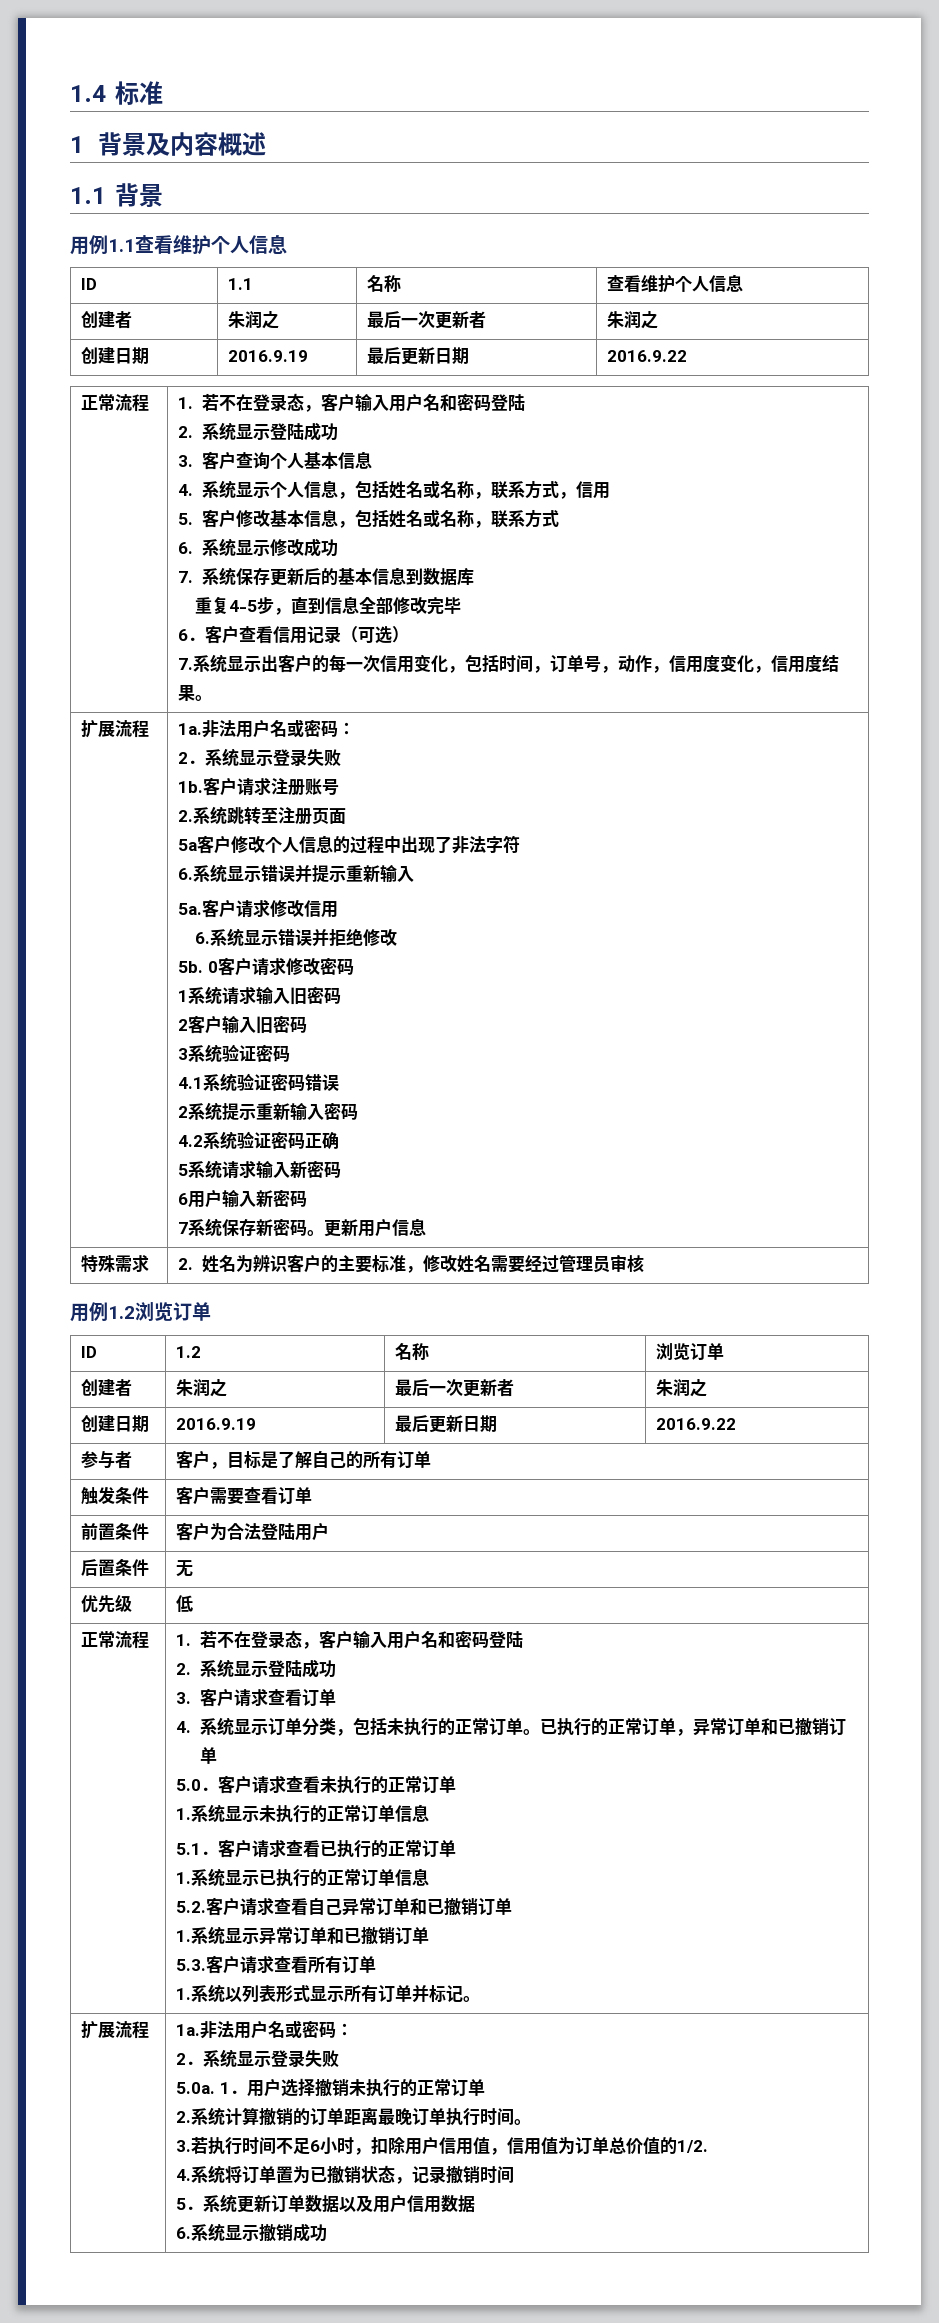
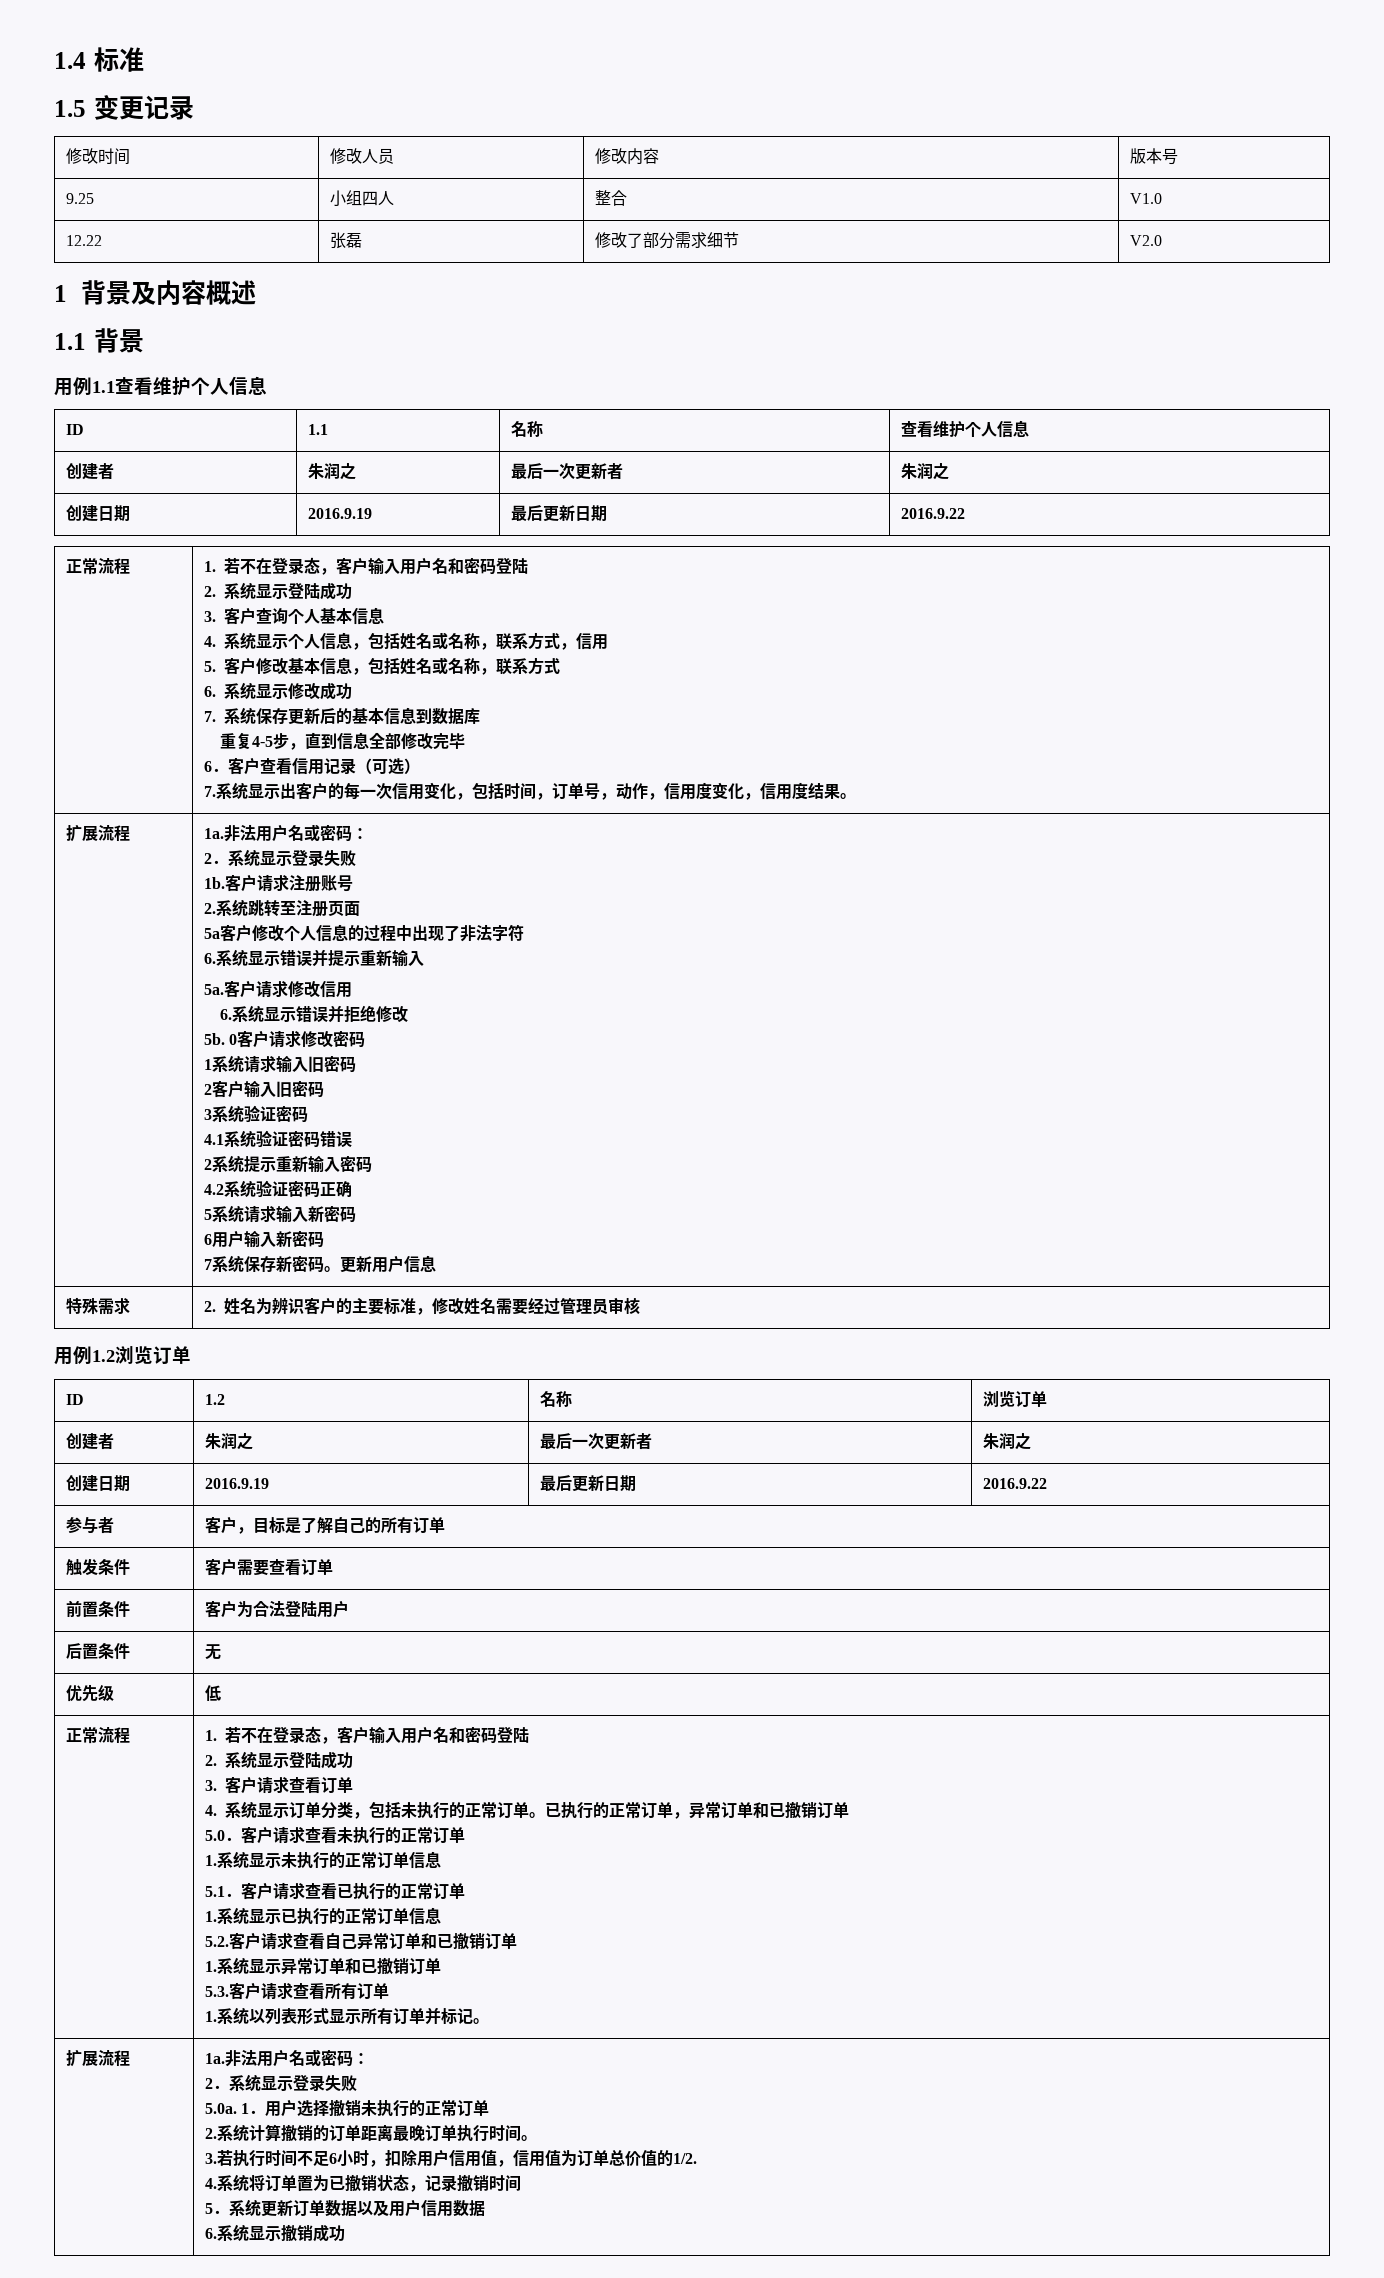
(163, 93) none -> [54,95,194,120] [66,148,131,165] [330,148,395,164] [595,148,660,165] [1130,148,1179,165] [66,193,95,204] [330,190,395,207] [595,190,628,206] [1130,193,1163,204] [66,235,103,246] [330,232,363,249] [595,232,740,249] [1130,235,1163,246] // 1.5变更记录 // 修改时间 | 修改人员 | 修改内容 | 版本号 // 9.25 | 小组四人 | 整合 | V1.0 // 12.22 | 张磊 | 修改了部分需求细节 | V2.0

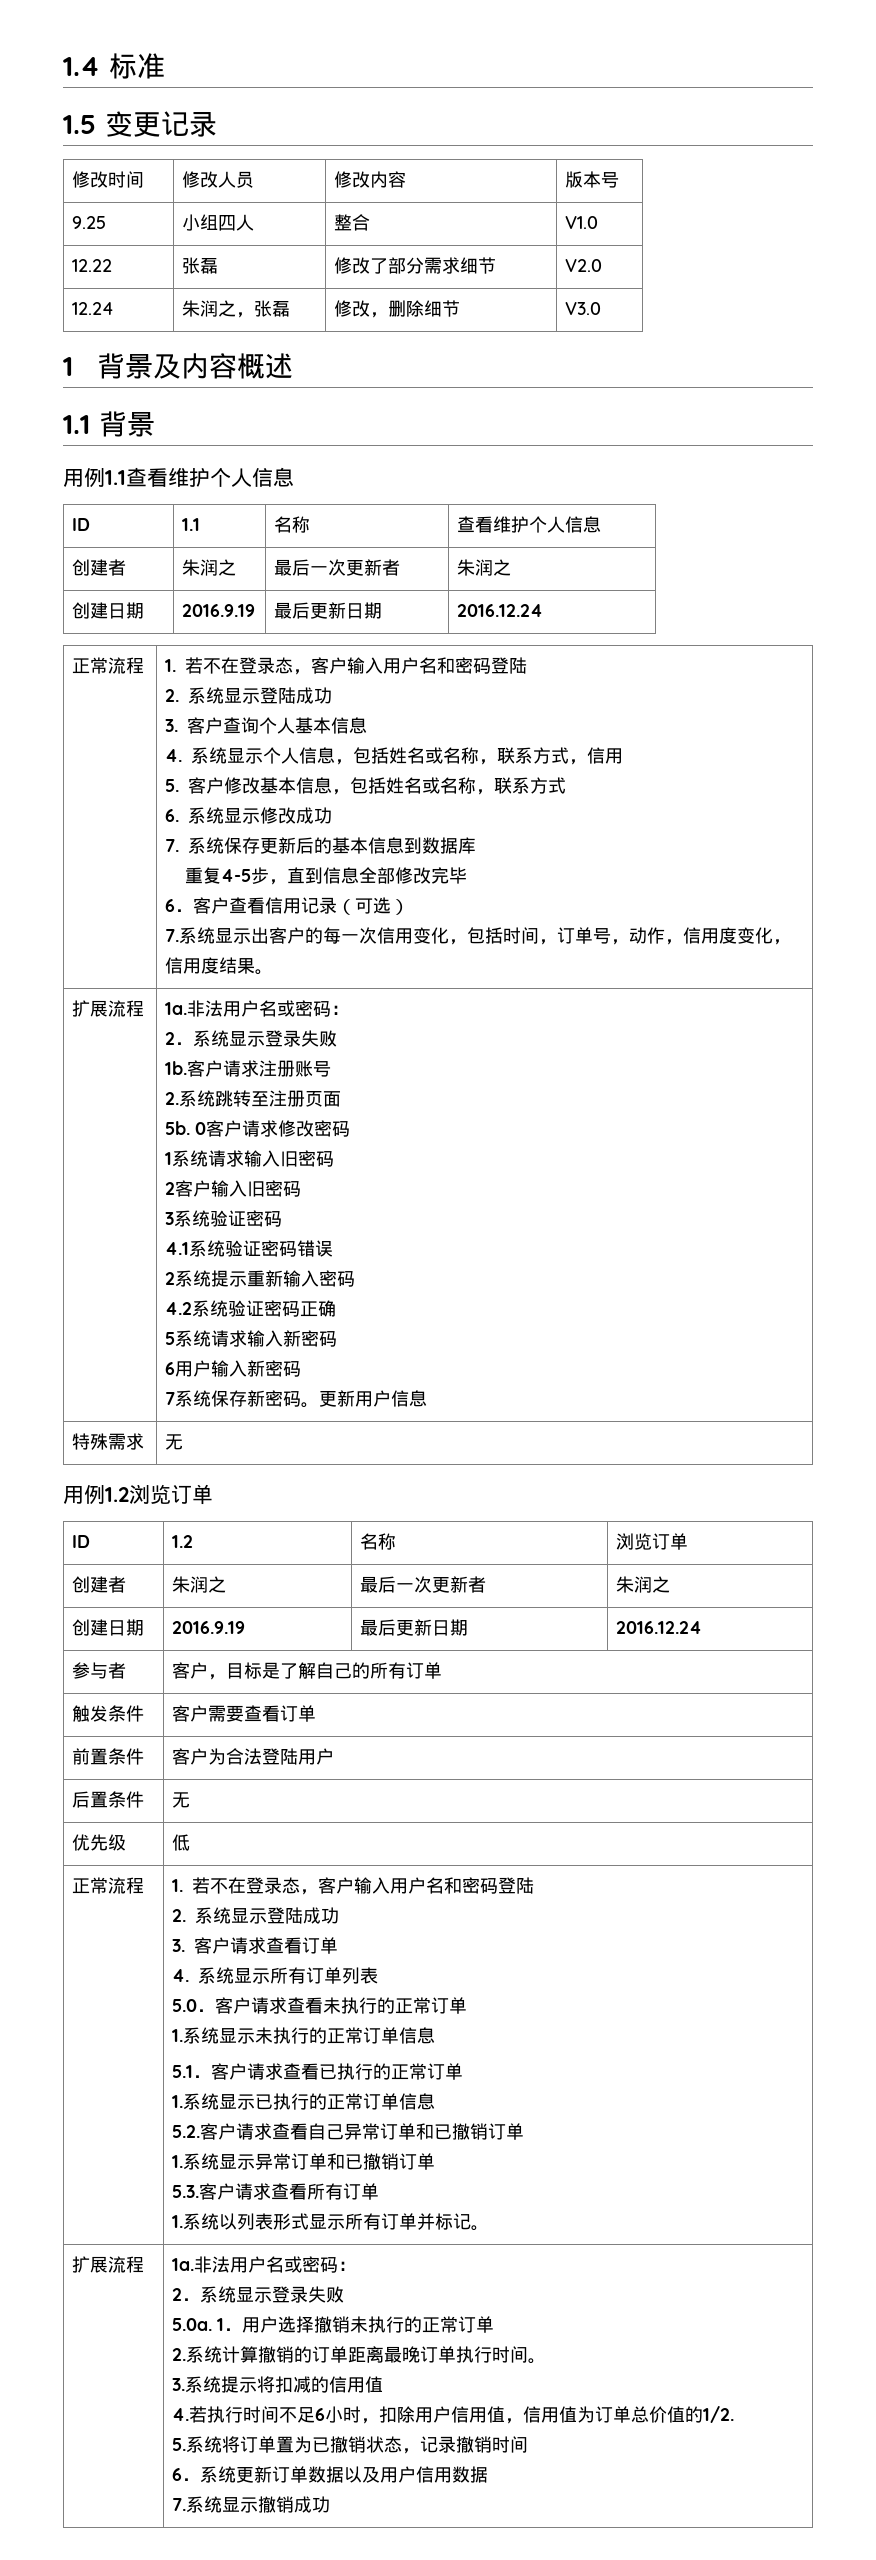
(1163, 240) none -> [72,302,115,315] [182,300,291,318] [334,300,461,318] [565,302,602,315] // 12.24 | 朱润之，张磊 | 修改，删除细节 | V3.0
[901,508,966,519] 2016.9.22 -> [457,604,544,617] 2016.12.24
[204,924,525,942] [204,949,425,967] [204,980,353,998] [220,1005,409,1023] // 5a客户修改个人信息的过程中出现了非法字符 // 6.系统显示错误并提示重新输入 // 5a.客户请求修改信用 // 6.系统显示错误并拒绝修改 -> (342, 1099) none
[204,1297,641,1315] 2.姓名为辨识客户的主要标准，修改姓名需要经过管理员审核 -> [165,1434,184,1450] 无
[983,1478,1048,1489] 2016.9.22 -> [616,1621,703,1634] 2016.12.24
[289,1801,850,1819] 订单分类，包括未执行的正常订单。已执行的正常订单，异常订单和已撤销订单 -> [270,1967,379,1984] 所有订单列表
(218, 2158) none -> [185,2376,384,2393] [172,2408,190,2421] 系统提示将扣减的信用值 // 4.
[205,2178,218,2189] 4. -> [172,2438,187,2451] 5.
[205,2203,214,2214] 5 -> [172,2468,183,2481] 6
[205,2228,218,2239] 6. -> [172,2498,187,2511] 7.

